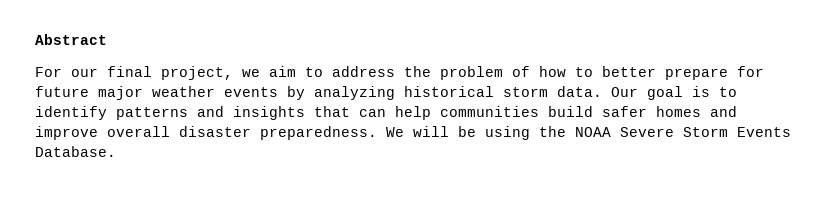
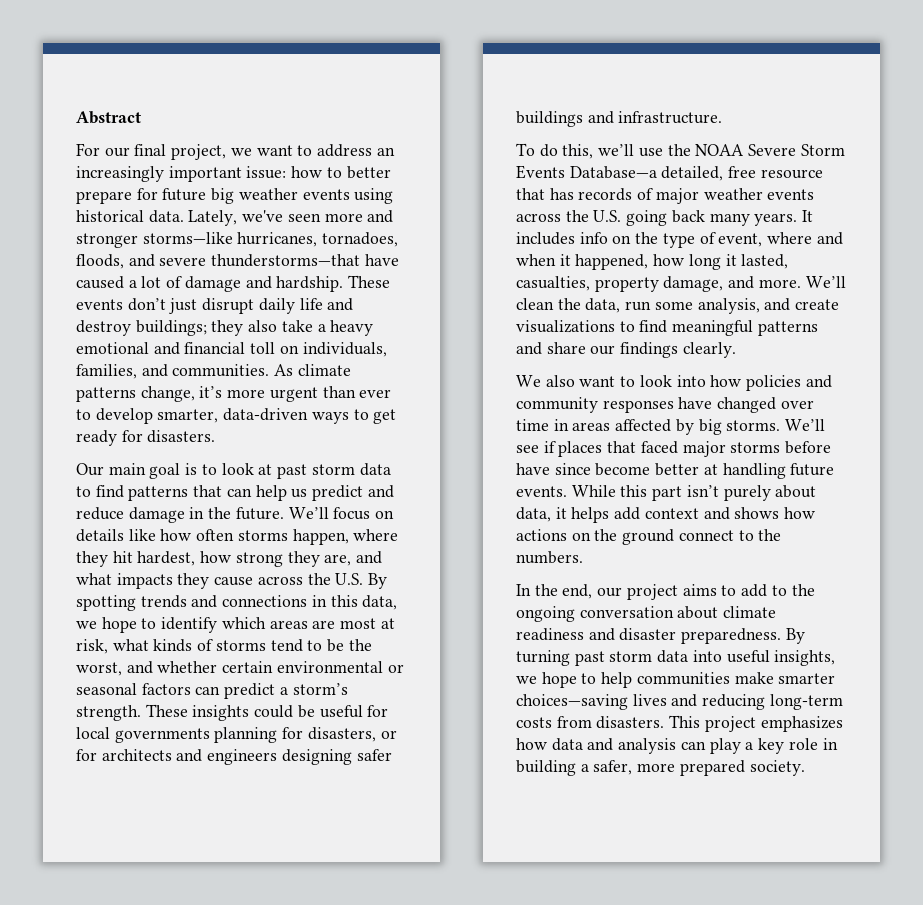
[269,66,296,77] aim -> [256,145,293,156] want
[404,66,530,80] the problem of -> [376,147,395,156] [76,166,287,182] an increasingly important issue:
[98,86,737,100] [35,106,737,120] [35,126,530,140] major weather events by analyzing historical storm data. Our goal is to identify patterns and insights that can help communities build safer homes and improve overall disaster preparedness. We will be using -> [211,188,394,204] [76,210,394,226] [76,232,399,248] [76,254,399,269] [76,275,391,292] [76,298,354,314] [76,320,374,336] [76,342,387,357] [76,364,351,379] [76,386,392,402] [76,408,397,424] [76,430,216,446] [76,463,391,479] [76,485,394,501] [76,507,395,523] [76,529,399,545] [76,551,383,567] [76,573,388,589] [76,595,398,611] [76,617,395,633] [76,639,372,654] [76,661,404,676] [76,683,348,699] [76,704,389,721] [76,727,397,743] [76,749,392,765] [516,111,723,127] [516,143,663,159] big weather events using historical data. Lately, we've seen more and stronger storms—like hurricanes, tornadoes, floods, and severe thunderstorms—that have caused a lot of damage and hardship. These events don’t just disrupt daily life and destroy buildings; they also take a heavy emotional and financial toll on individuals, families, and communities. As climate patterns change, it’s more urgent than ever to develop smarter, data-driven ways to get ready for disasters. // Our main goal is to look at past storm data to find patterns that can help us predict and reduce damage in the future. We’ll focus on details like how often storms happen, where they hit hardest, how strong they are, and what impacts they cause across the U.S. By spotting trends and connections in this data, we hope to identify which areas are most at risk, what kinds of storms tend to be the worst, and whether certain environmental or seasonal factors can predict a storm’s strength. These insights could be useful for local governments planning for disasters, or for architects and engineers designing safer buildings and infrastructure. // To do this, we’ll use
[35,146,116,157] Database. -> [569,166,823,181] [516,188,815,204] [516,210,814,226] [516,232,843,248] [516,254,789,270] [516,276,846,292] [516,298,840,314] [516,320,818,336] [516,342,736,358] [516,375,832,391] [516,397,814,413] [516,419,826,435] [516,441,832,457] [516,463,835,479] [516,485,817,501] [516,507,816,523] [516,529,782,545] [516,551,583,564] [516,584,815,600] [516,606,777,622] [516,628,805,644] [516,650,836,666] [516,672,836,688] [516,694,843,710] [516,715,843,732] [516,738,838,754] [516,760,805,776] Database—a detailed, free resource that has records of major weather events across the U.S. going back many years. It includes info on the type of event, where and when it happened, how long it lasted, casualties, property damage, and more. We’ll clean the data, run some analysis, and create visualizations to find meaningful patterns and share our findings clearly. // We also want to look into how policies and community responses have changed over time in areas affected by big storms. We’ll see if places that faced major storms before have since become better at handling future events. While this part isn’t purely about data, it helps add context and shows how actions on the ground connect to the numbers. // In the end, our project aims to add to the ongoing conversation about climate readiness and disaster preparedness. By turning past storm data into useful insights, we hope to help communities make smarter choices—saving lives and reducing long-term costs from disasters. This project emphasizes how data and analysis can play a key role in building a safer, more prepared society.

